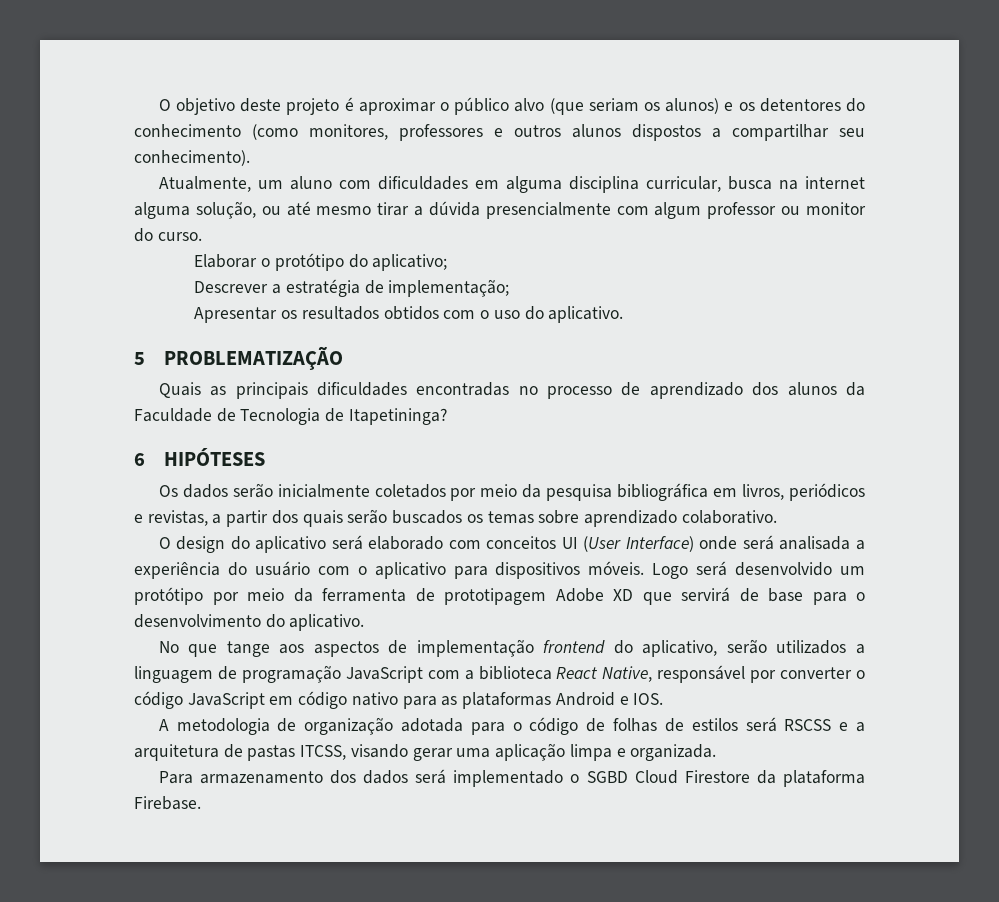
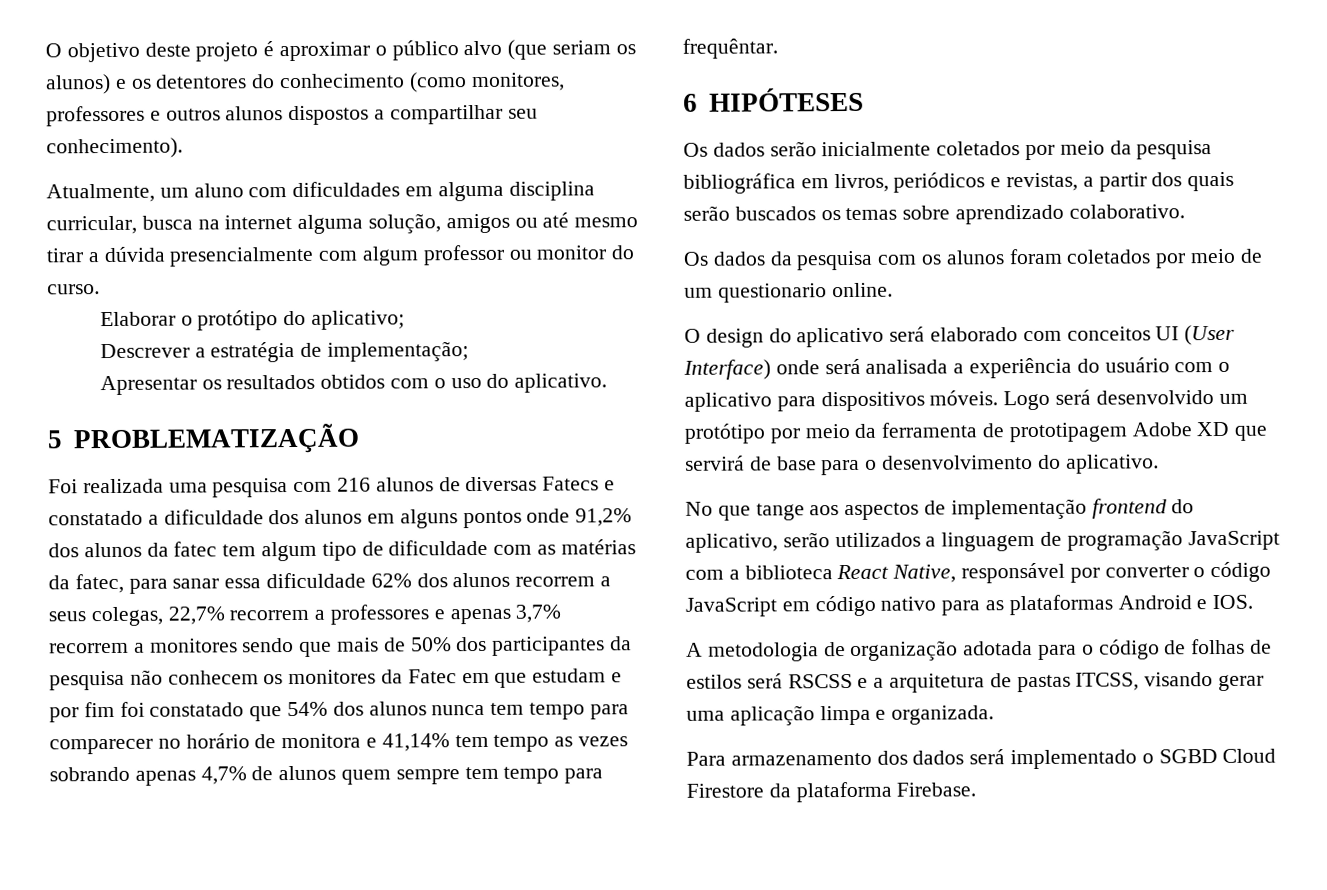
(256, 210) none -> [445,213,510,234] amigos
[158,382,865,399] [134,408,447,425] Quais as principais dificuldades encontradas no processo de aprendizado dos alunos da Faculdade de Tecnologia de Itapetininga? -> [48,476,616,498] [48,508,633,529] [48,539,636,562] [48,572,612,594] [48,604,562,627] [49,636,633,657] [49,668,623,691] [49,701,629,723] [49,733,629,755] [49,765,604,786] [682,38,778,59] Foi realizada uma pesquisa com 216 alunos de diversas Fatecs e constatado a dificuldade dos alunos em alguns pontos onde 91,2% dos alunos da fatec tem algum tipo de dificuldade com as matérias da fatec, para sanar essa dificuldade 62% dos alunos recorrem a seus colegas, 22,7% recorrem a professores e apenas 3,7% recorrem a monitores sendo que mais de 50% dos participantes da pesquisa não conhecem os monitores da Fatec em que estudam e por fim foi constatado que 54% dos alunos nunca tem tempo para comparecer no horário de monitora e 41,14% tem tempo as vezes sobrando apenas 4,7% de alunos quem sempre tem tempo para frequêntar.
(777, 517) none -> [683,248,1263,271] [684,282,893,303] // Os dados da pesquisa com os alunos foram coletados por meio de um questionario online.

